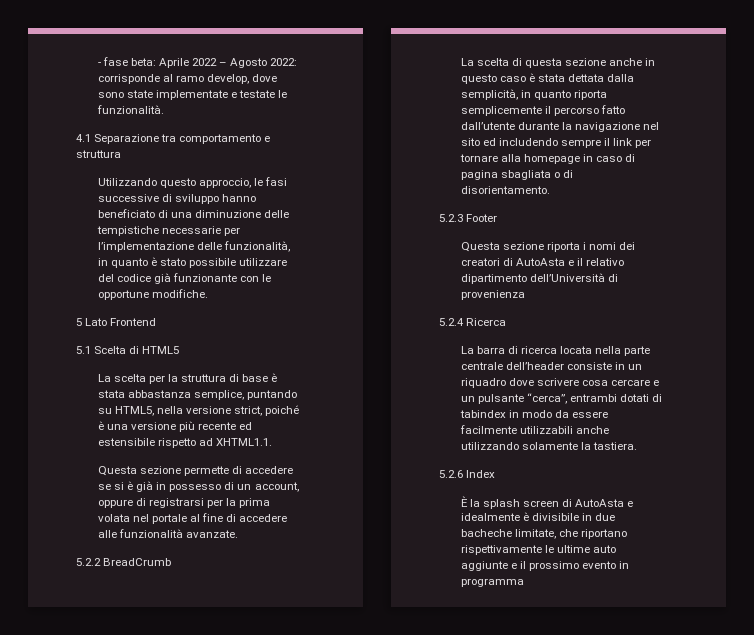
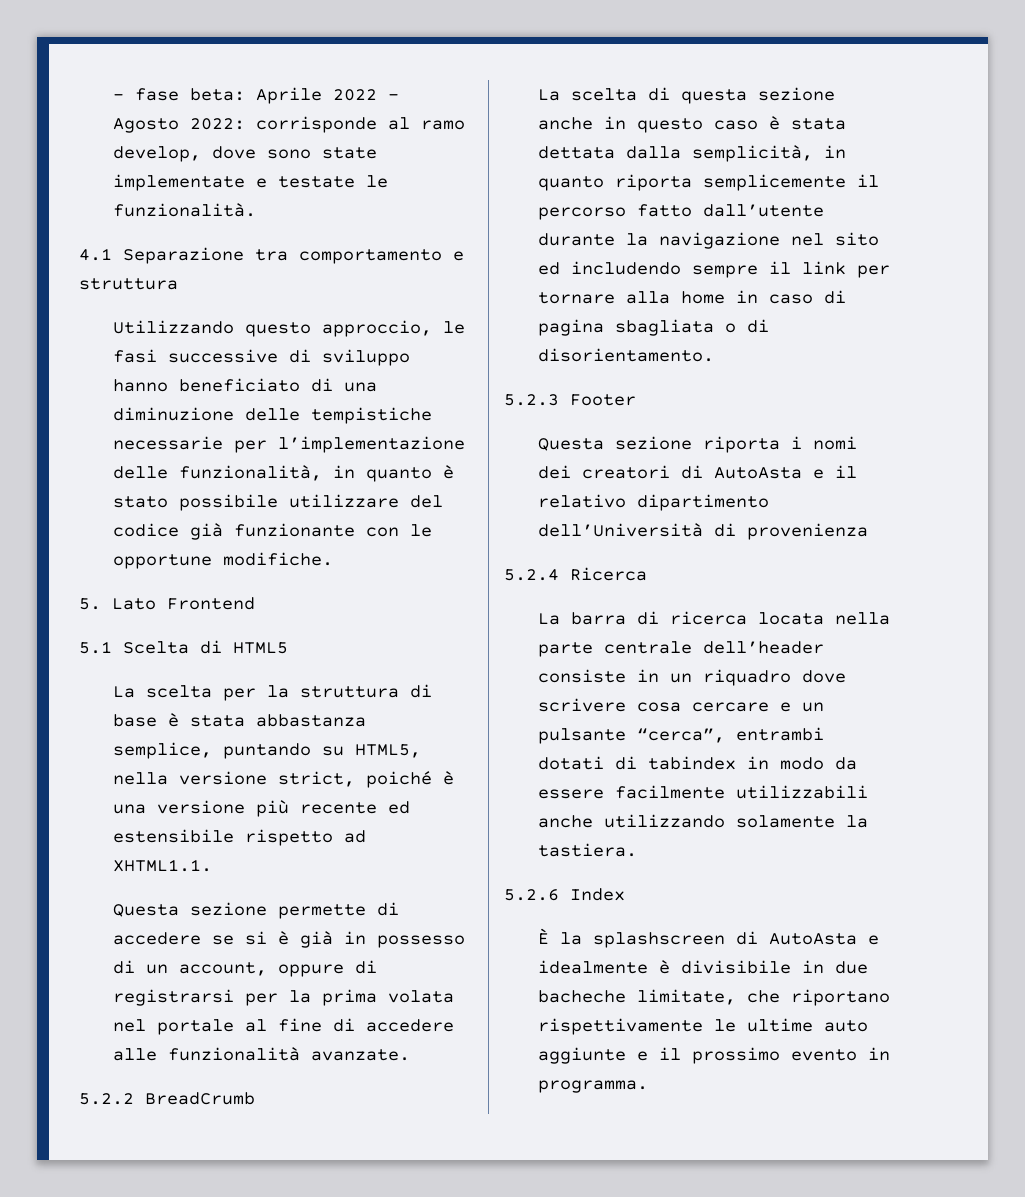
[76,318,82,326] 5 -> [79,598,101,610] 5.
[523,154,580,164] homepage -> [681,291,726,304] home
[482,499,560,509] splash screen -> [593,932,726,948] splashscreen
[460,578,524,587] programma -> [538,1080,649,1093] programma.

